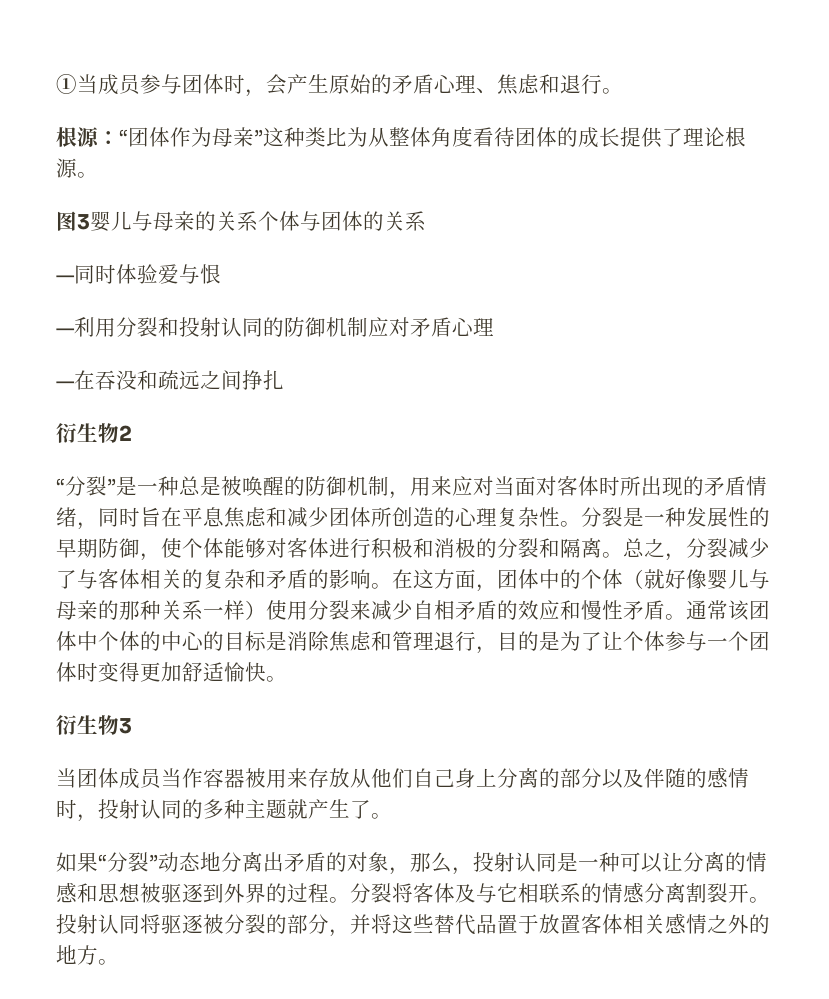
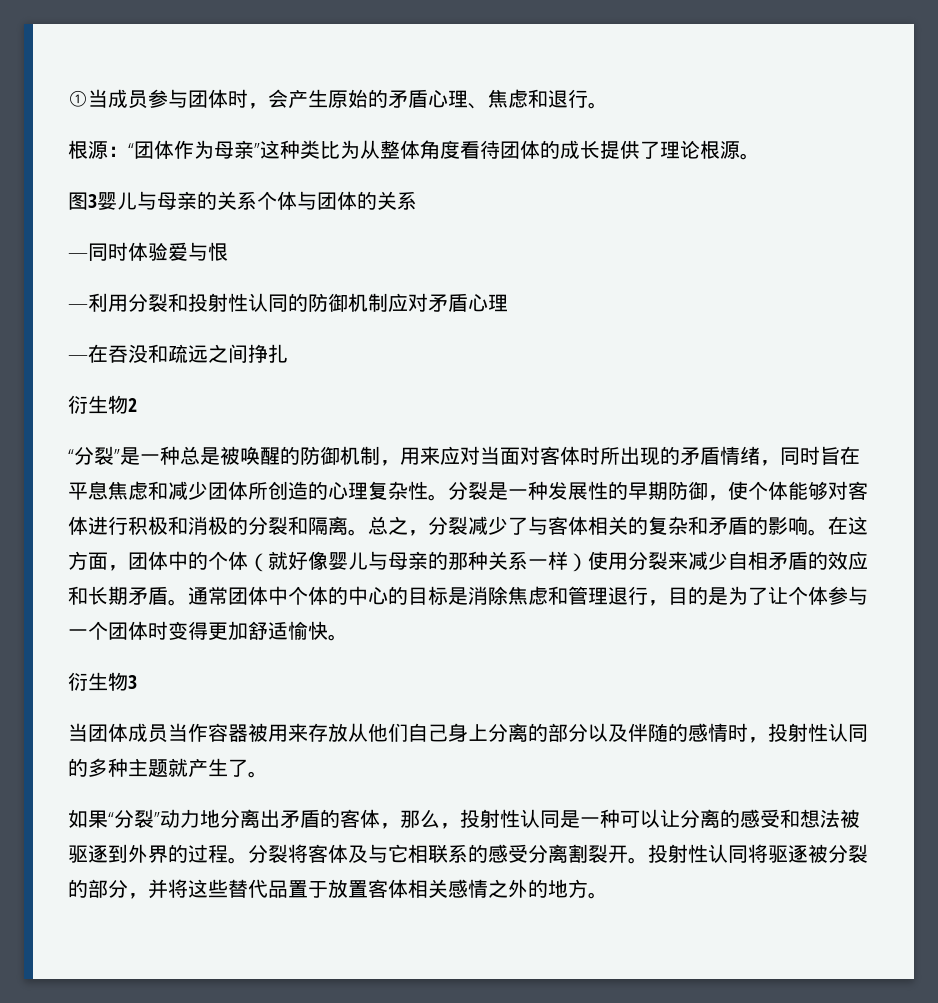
(221, 327) none -> [228,293,248,312] 性
[581,600,623,620] 慢性 -> [88,586,128,605] 长期
[728,600,749,621] 该 -> (228, 595) none
(140, 809) none -> [808,723,828,742] 性
[179,852,200,871] 态 -> [180,809,200,828] 力
[347,852,389,872] 对象 -> [340,809,380,828] 客体
(515, 862) none -> [500,809,520,828] 性
[746,852,767,872] [56,882,140,903] 情感和思想 -> [740,809,840,828] 感受和想法
[602,882,644,903] 情感 -> [488,844,528,863] 感受
(98, 924) none -> [688,844,708,863] 性

